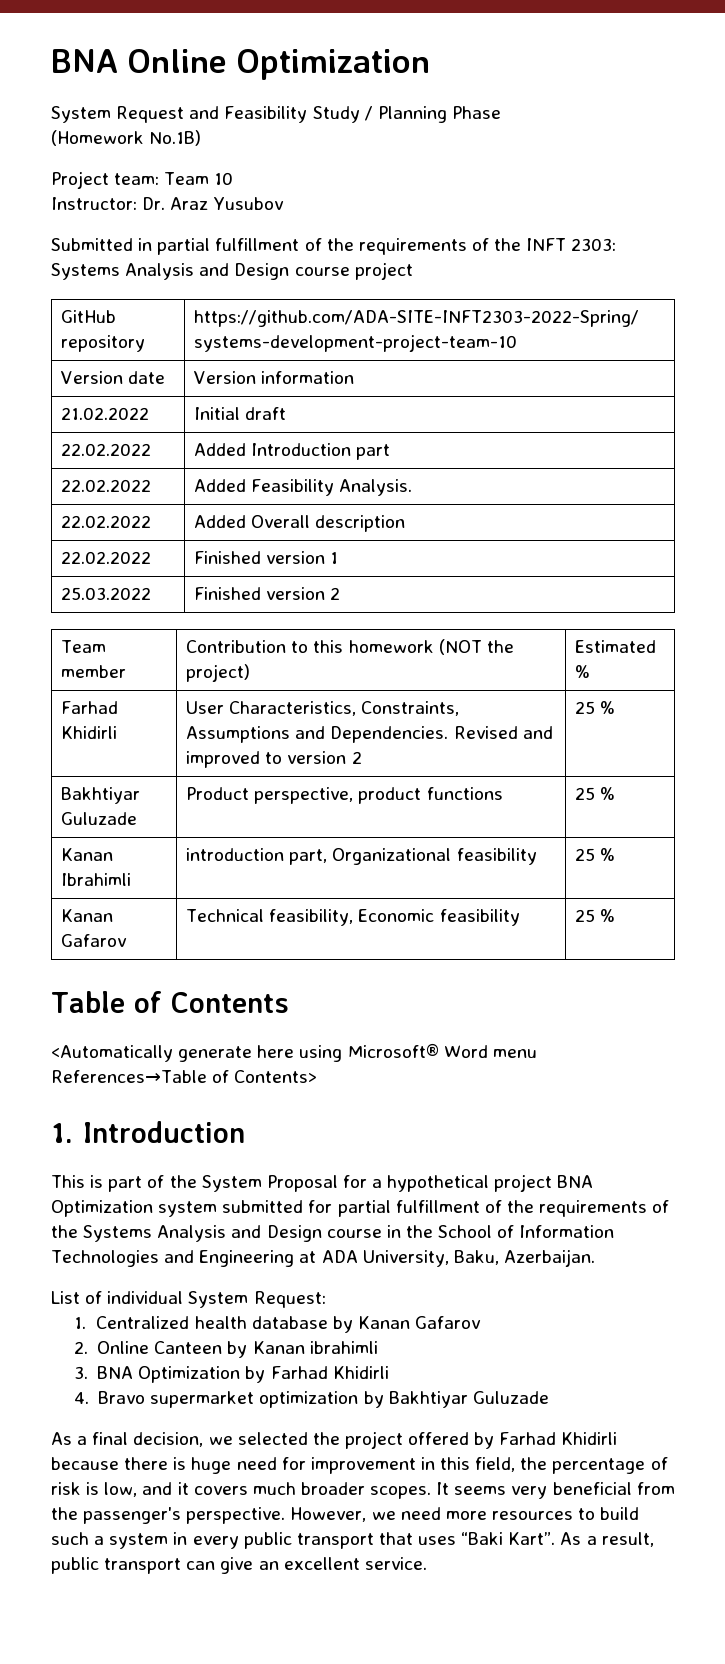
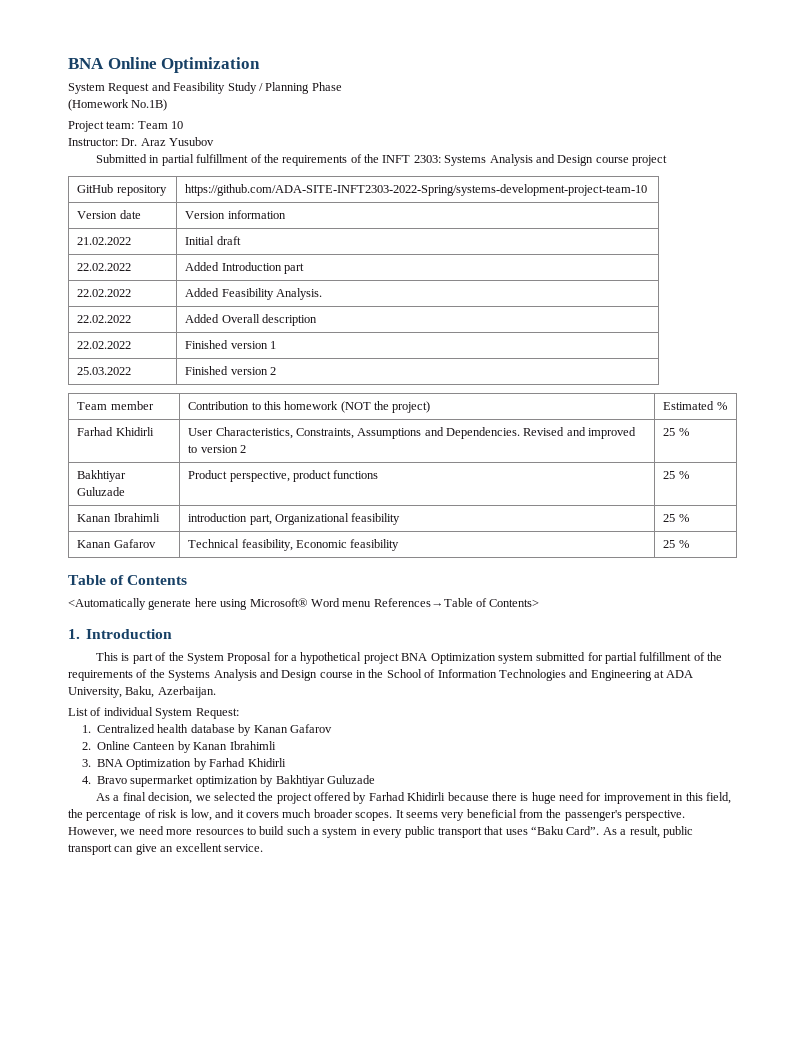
[309,1341,378,1354] ibrahimli -> [229,741,276,750] Ibrahimli
[461,1532,556,1545] “Baki Kart”. -> [531,826,600,835] “Baku Card”.

